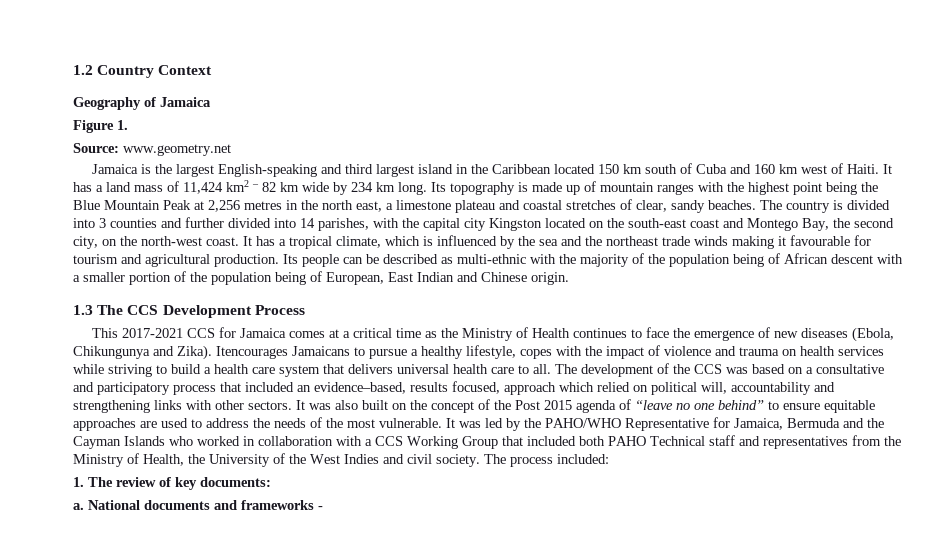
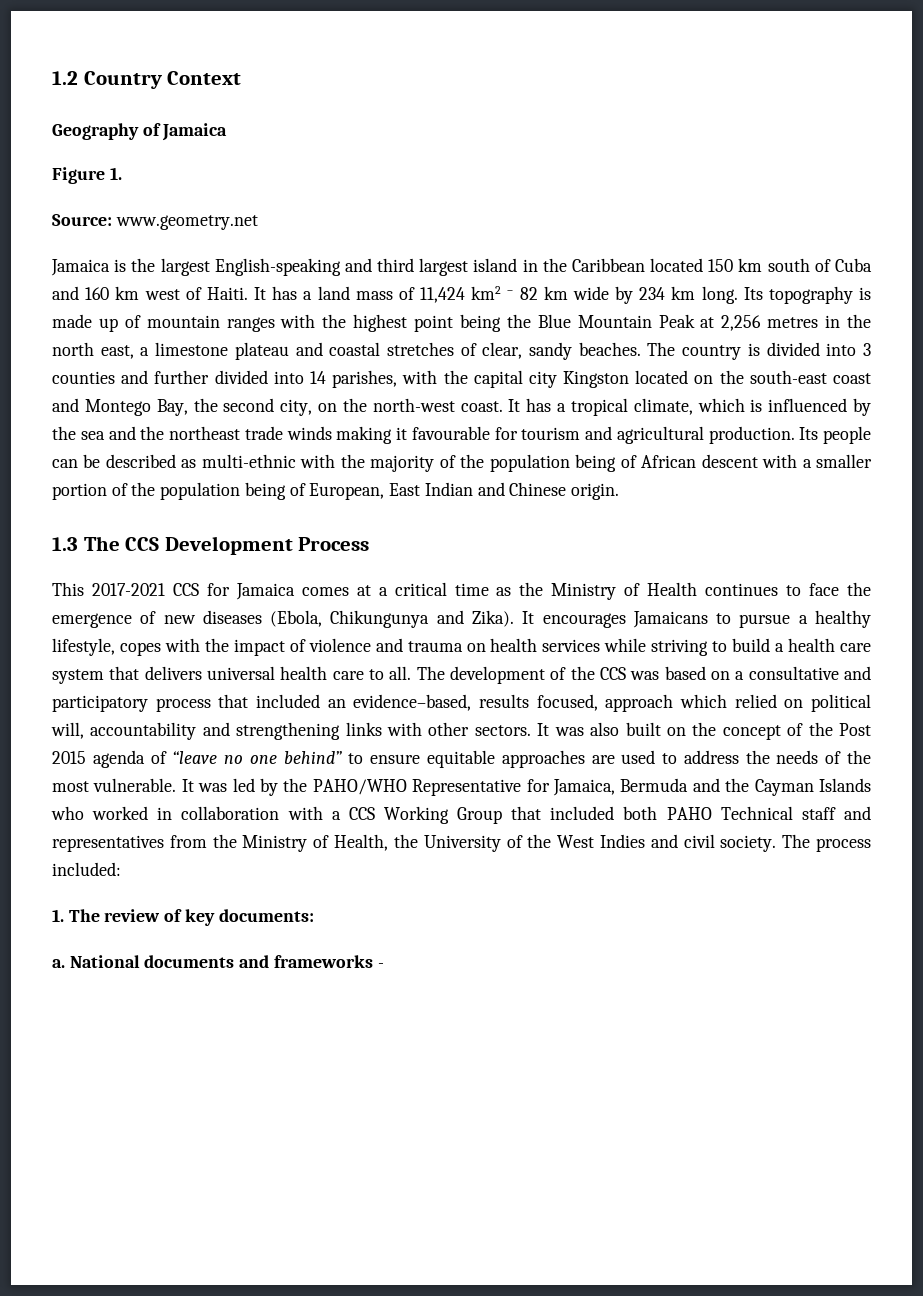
[216,346,288,359] Itencourages -> [522,611,626,628] It encourages

